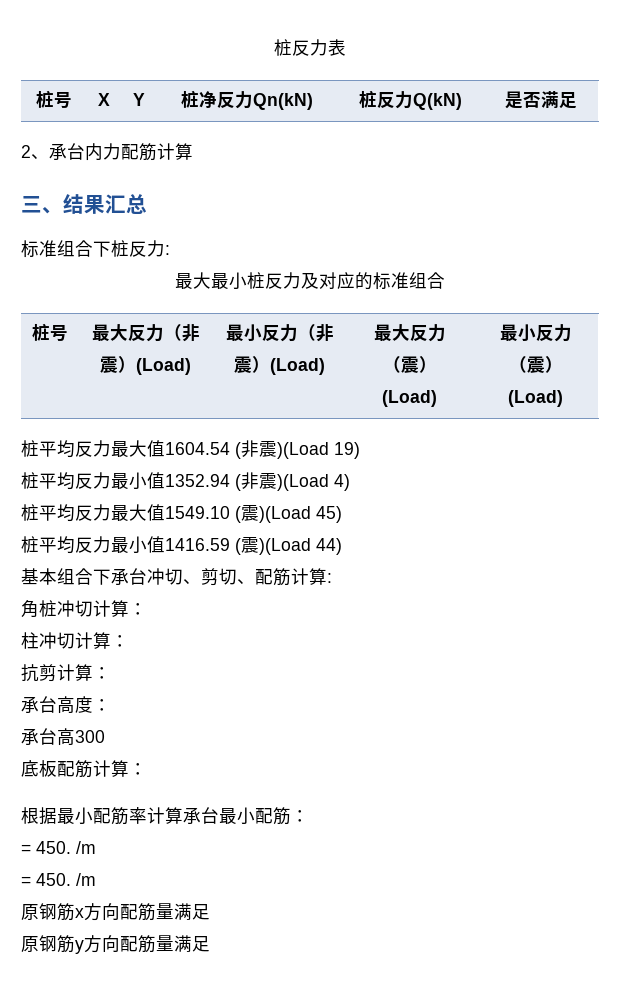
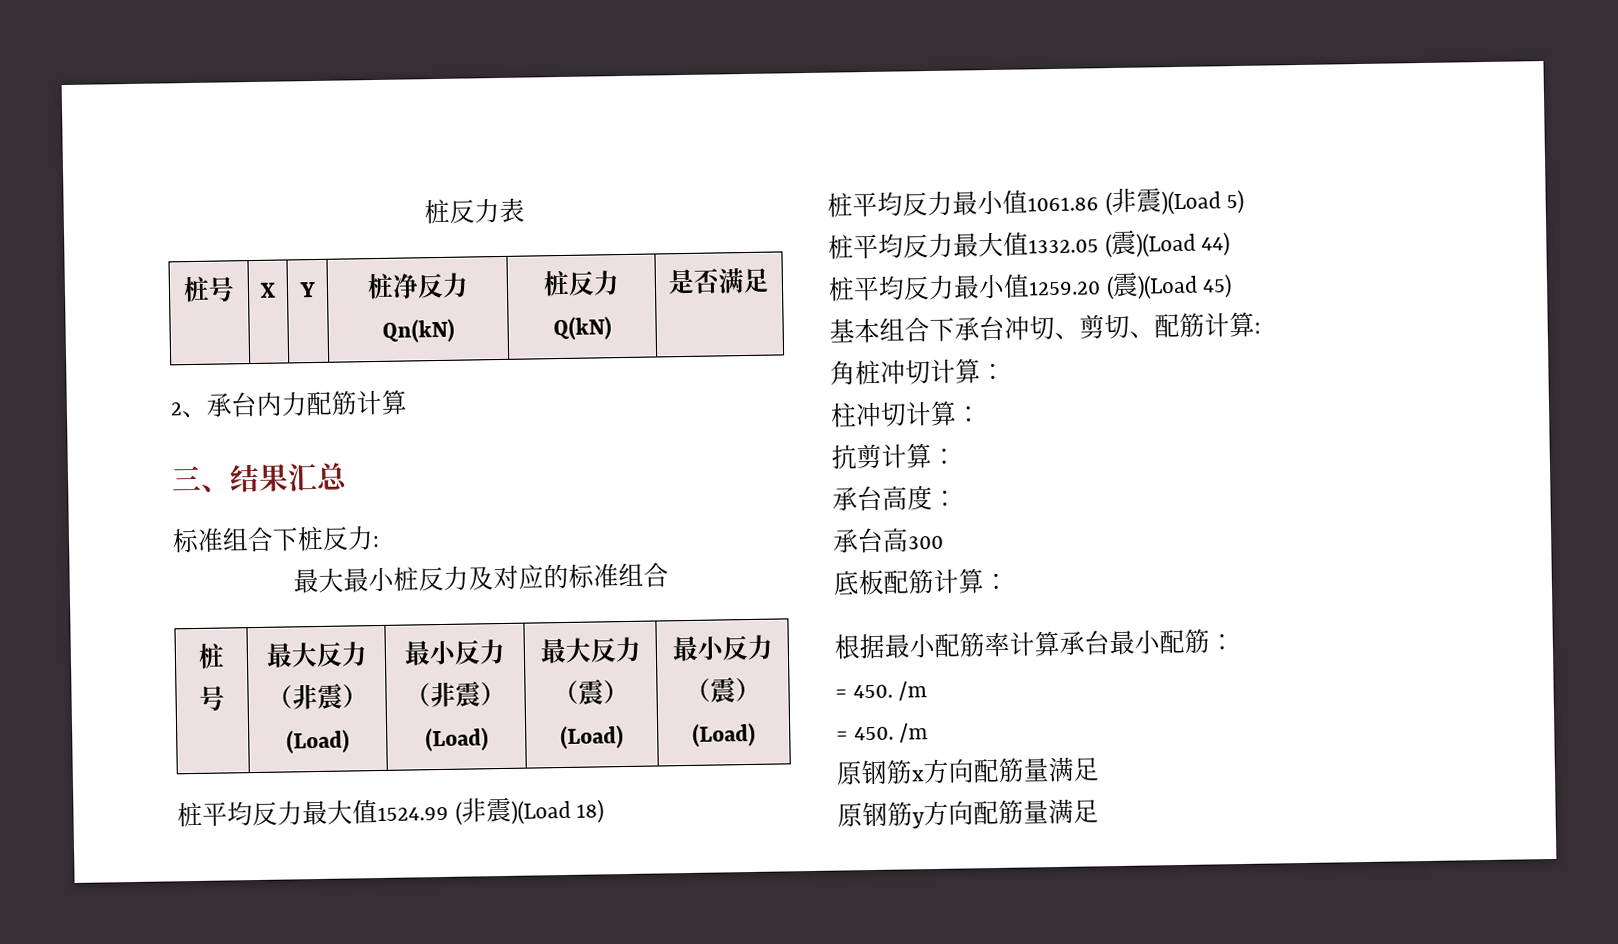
[165,440,360,459] [21,472,350,491] [21,504,342,523] [21,536,342,555] 1604.54 (非震)(Load 19) // 桩平均反力最小值1352.94 (非震)(Load 4) // 桩平均反力最大值1549.10 (震)(Load 45) // 桩平均反力最小值1416.59 (震)(Load 44) -> [377,796,605,826] [827,187,1245,218] [828,229,1231,260] [828,271,1233,302] 1524.99 (非震)(Load 18) // 桩平均反力最小值1061.86 (非震)(Load 5) // 桩平均反力最大值1332.05 (震)(Load 44) // 桩平均反力最小值1259.20 (震)(Load 45)

